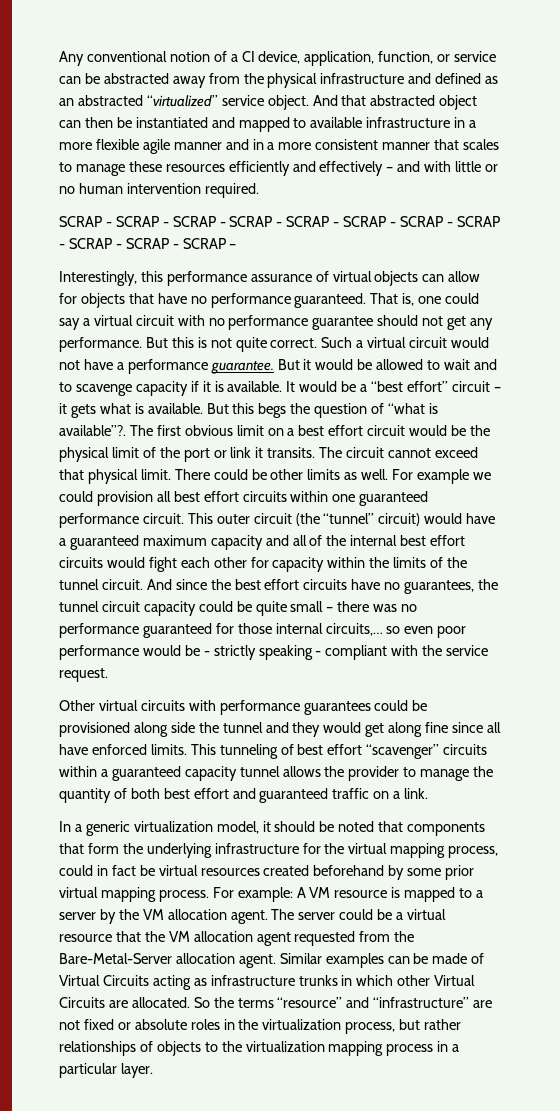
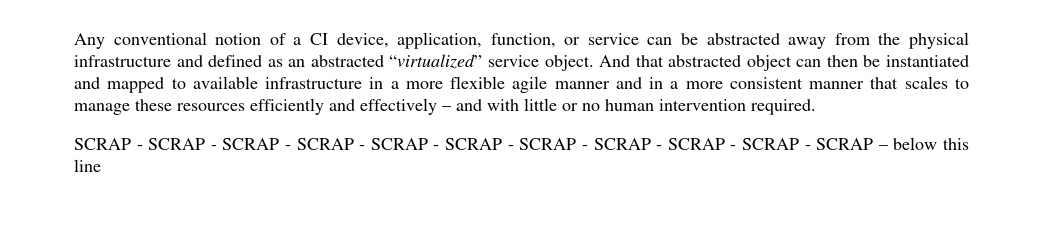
[59,271,481,286] [59,293,480,308] [59,315,494,330] [59,337,490,352] [59,359,497,374] [59,381,501,396] [59,403,438,418] [59,425,490,436] [59,447,478,462] [59,469,491,484] [59,491,429,506] [59,513,496,528] [59,535,466,550] [59,557,468,572] [59,579,499,594] [59,601,418,616] [59,623,467,638] [59,645,489,660] [59,668,108,682] [59,700,428,715] [59,722,501,737] [59,744,488,759] [59,766,494,781] [59,788,429,803] [59,821,486,836] [59,843,499,858] [59,865,475,880] [59,887,484,902] [59,909,447,924] [59,931,415,946] [59,953,485,968] [59,975,476,990] [59,997,493,1008] [59,1019,462,1034] [59,1041,460,1056] [59,1063,153,1078] // Interestingly, this performance assurance of virtual objects can allow for objects that have no performance guaranteed. That is, one could say a virtual circuit with no performance guarantee should not get any performance. But this is not quite correct. Such a virtual circuit would not have a performance guarantee. But it would be allowed to wait and to scavenge capacity if it is available. It would be a “best effort” circuit – it gets what is available. But this begs the question of “what is available”?. The first obvious limit on a best effort circuit would be the physical limit of the port or link it transits. The circuit cannot exceed that physical limit. There could be other limits as well. For example we could provision all best effort circuits within one guaranteed performance circuit. This outer circuit (the “tunnel” circuit) would have a guaranteed maximum capacity and all of the internal best effort circuits would fight each other for capacity within the limits of the tunnel circuit. And since the best effort circuits have no guarantees, the tunnel circuit capacity could be quite small – there was no performance guaranteed for those internal circuits,… so even poor performance would be - strictly speaking - compliant with the service request. // Other virtual circuits with performance guarantees could be provisioned along side the tunnel and they would get along fine since all have enforced limits. This tunneling of best effort “scavenger” circuits within a guaranteed capacity tunnel allows the provider to manage the quantity of both best effort and guaranteed traffic on a link. // In a generic virtualization model, it should be noted that components that form the underlying infrastructure for the virtual mapping process, could in fact be virtual resources created beforehand by some prior virtual mapping process. For example: A VM resource is mapped to a server by the VM allocation agent. The server could be a virtual resource that the VM allocation agent requested from the Bare-Metal-Server allocation agent. Similar examples can be made of Virtual Circuits acting as infrastructure trunks in which other Virtual Circuits are allocated. So the terms “resource” and “infrastructure” are not fixed or absolute roles in the virtualization process, but rather relationships of objects to the virtualization mapping process in a particular layer. -> [893,137,969,150] [74,159,101,172] below this line

